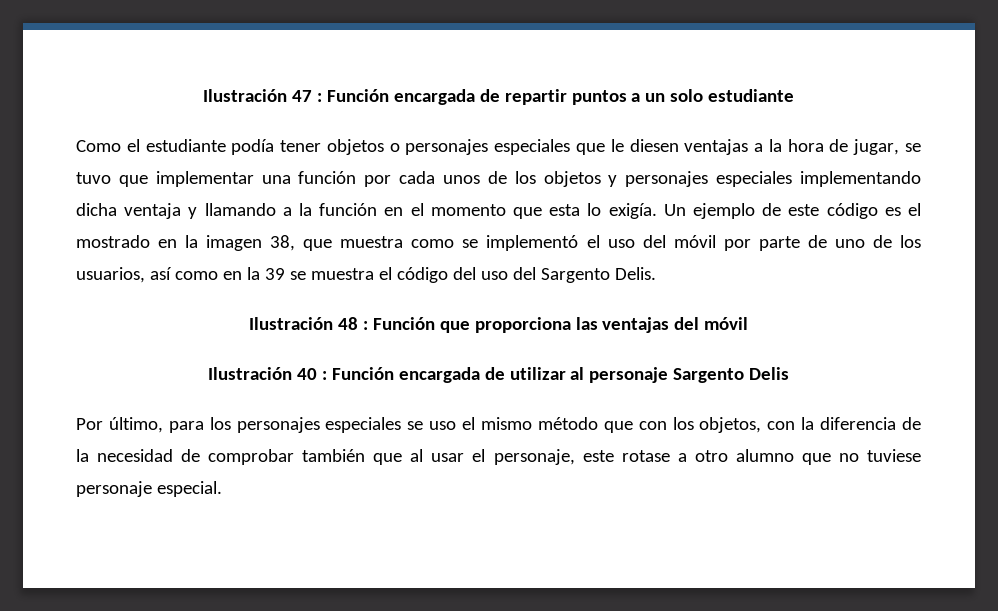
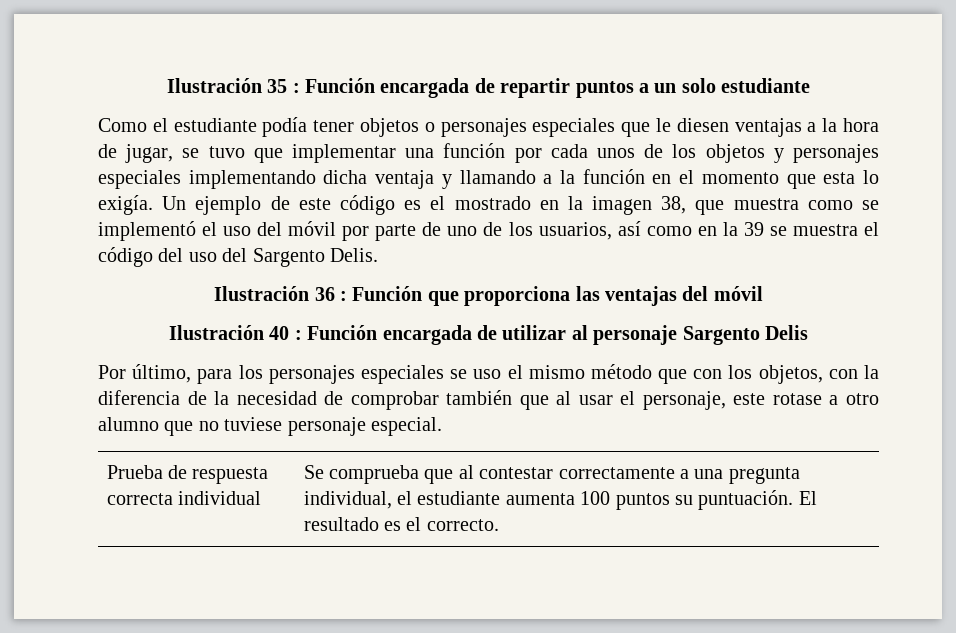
[202,89,312,102] Ilustración 47 -> [166,78,288,93] Ilustración 35
[337,317,358,330] 48 -> [314,287,335,301] 36
(222, 489) none -> [106,465,269,484] [106,491,261,505] [303,465,800,484] [303,490,817,510] [303,517,499,531] // Prueba de respuesta correcta individual | Se comprueba que al contestar correctamente a una pregunta individual, el estudiante aumenta 100 puntos su puntuación. El resultado es el correcto.

